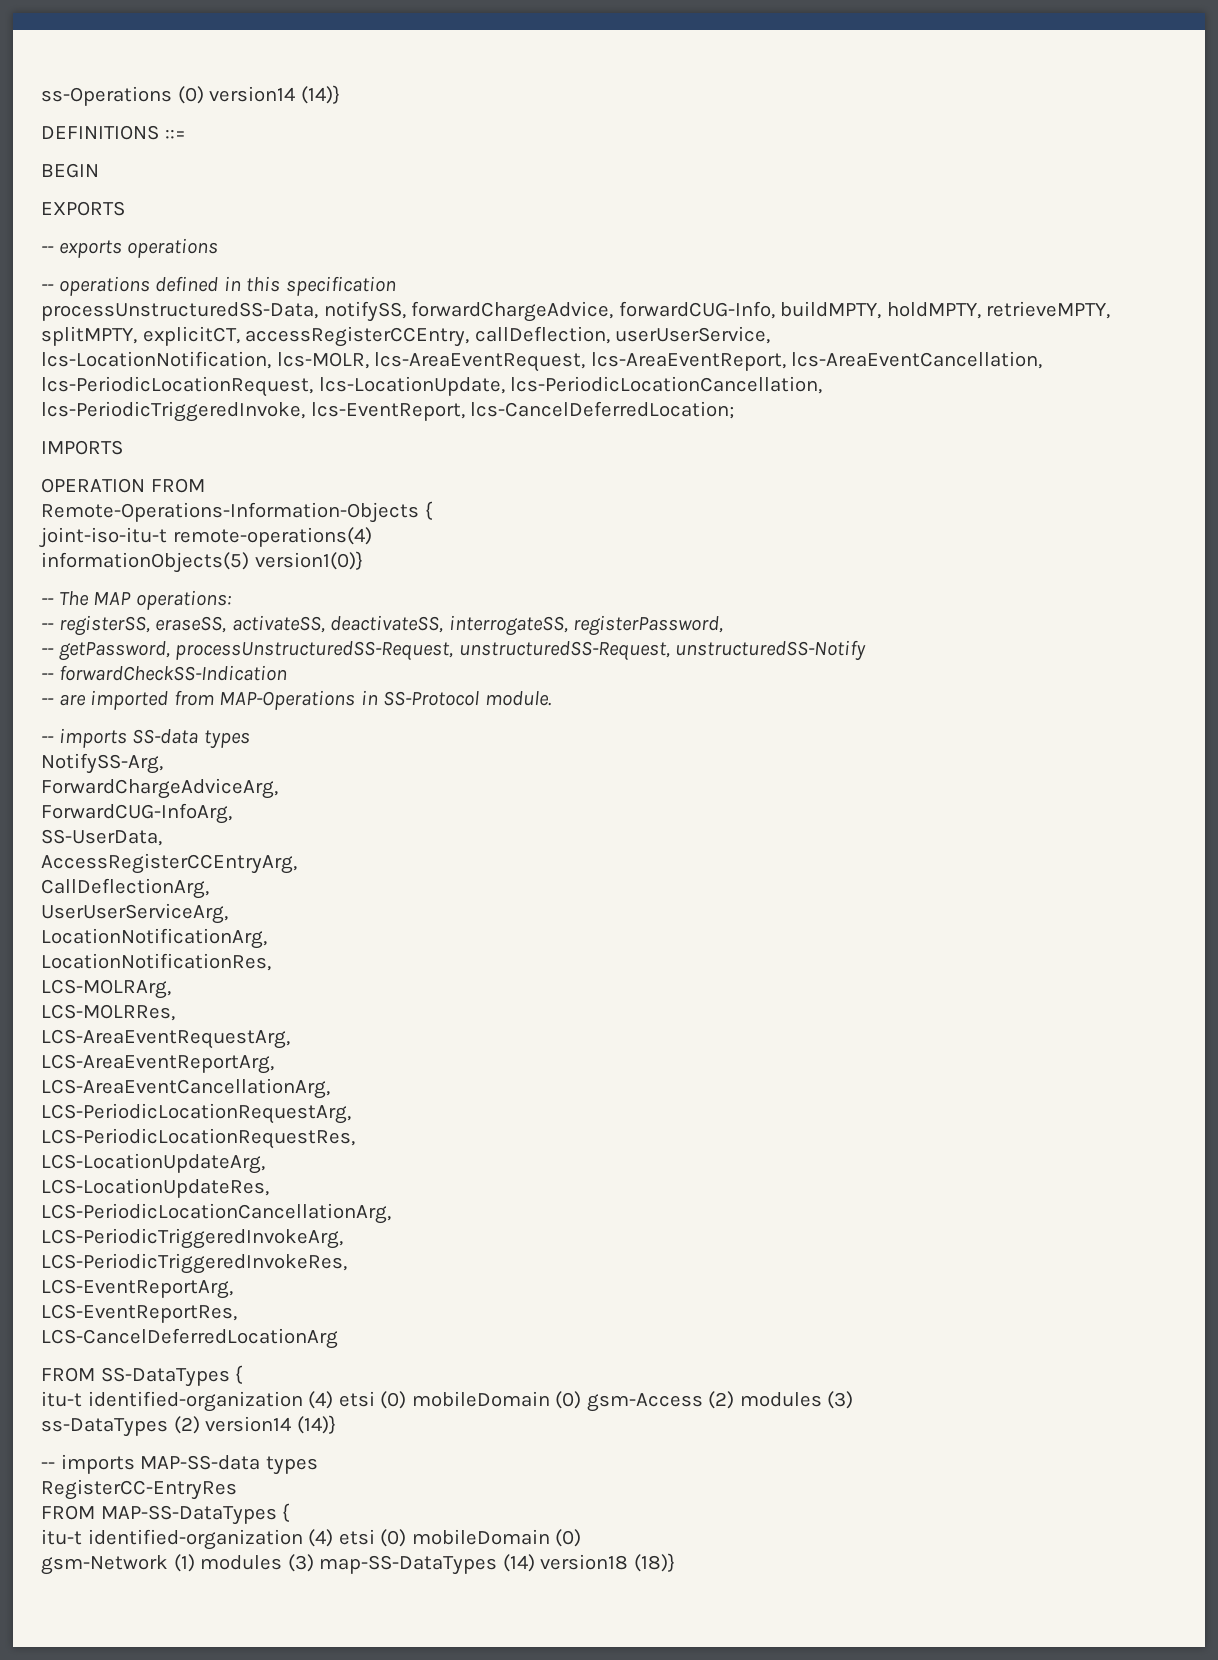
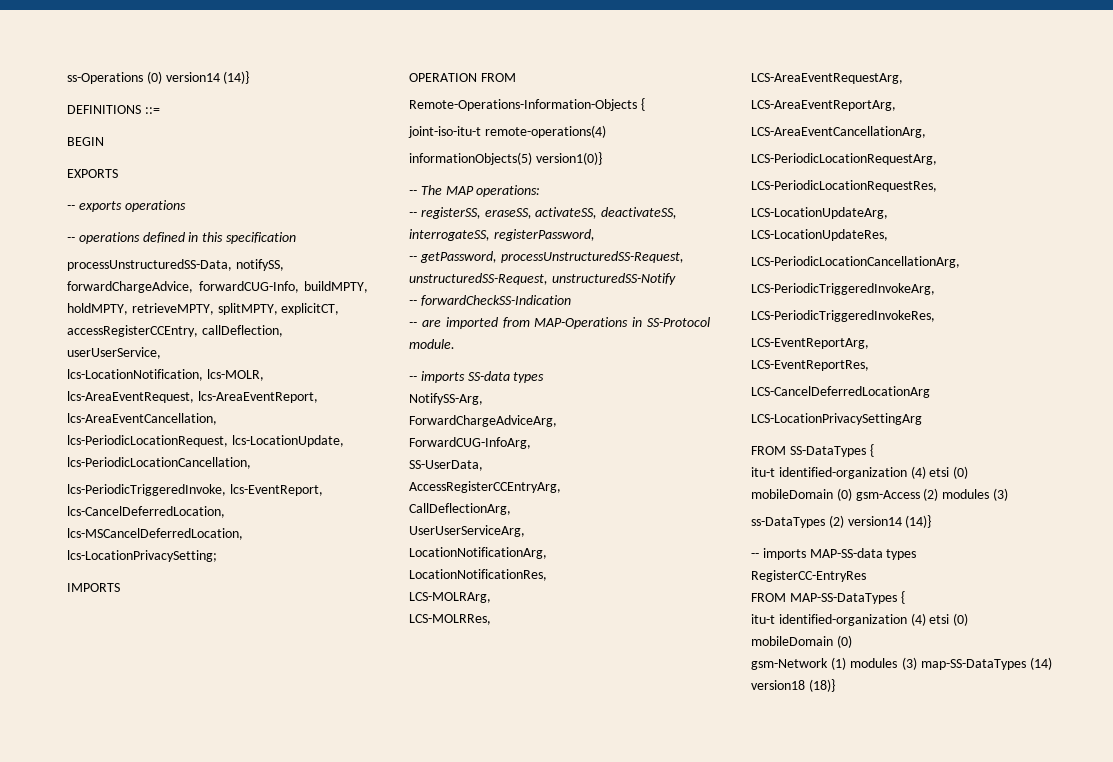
[470,401,735,419] lcs-CancelDeferredLocation; -> [67,506,225,518] [67,528,243,540] [67,550,217,562] lcs-CancelDeferredLocation, lcs-MSCancelDeferredLocation, lcs-LocationPrivacySetting;
(338, 1338) none -> [751,413,922,425] // LCS-LocationPrivacySettingArg

